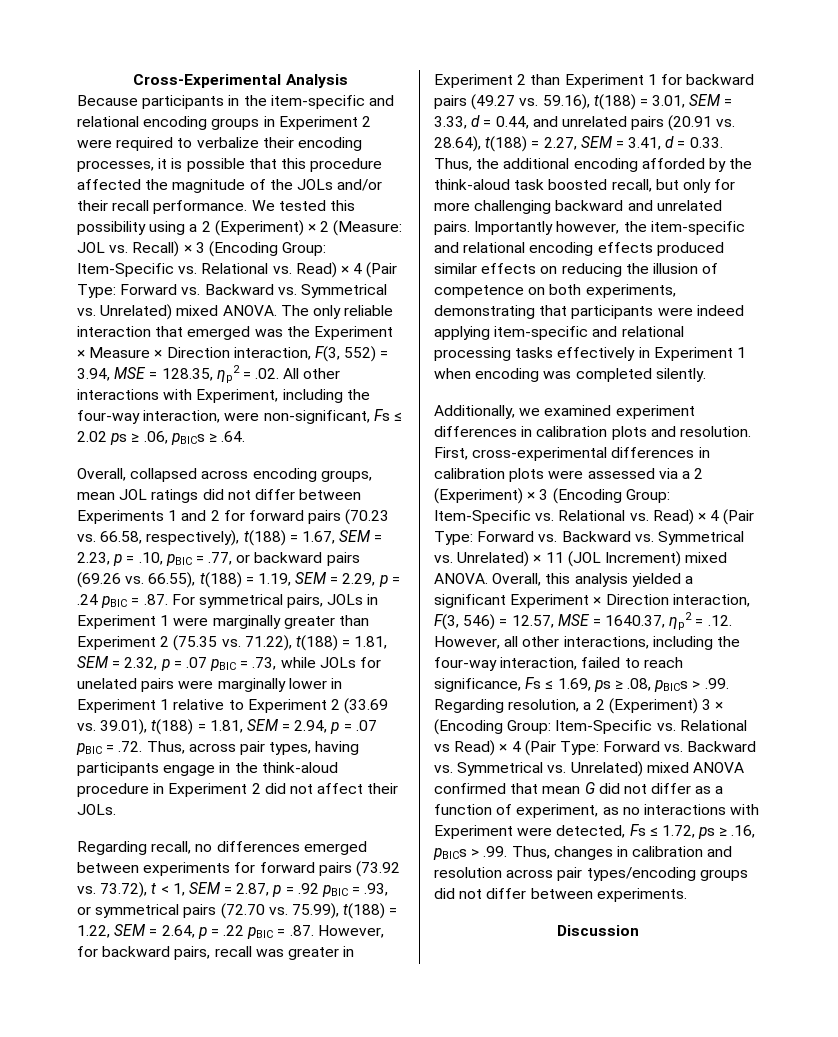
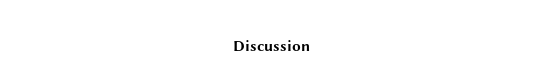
[133,74,348,88] [77,95,394,109] [77,116,371,130] [77,137,362,151] [77,158,383,172] [77,179,383,193] [77,200,355,214] [77,220,403,236] [77,241,327,257] [77,262,398,278] [77,284,387,298] [77,304,394,320] [77,326,393,340] [77,346,389,362] [77,365,341,383] [77,389,370,403] [77,409,402,424] [77,431,246,445] [77,468,372,482] [77,489,362,503] [77,509,390,525] [77,530,383,546] [77,552,360,566] [77,572,400,588] [77,594,379,608] [77,615,369,629] [77,635,388,651] [77,656,382,671] [77,678,342,692] [77,698,389,714] [77,719,377,735] [76,741,360,755] [77,762,338,776] [77,783,399,797] [77,804,116,815] [77,841,367,855] [77,861,400,877] [77,882,389,898] [77,903,398,919] [77,924,384,939] [77,946,355,960] [434,74,755,88] [434,94,733,110] [434,115,736,131] [434,136,723,152] [434,158,753,172] [434,179,736,193] [434,200,722,214] [434,221,745,235] [434,242,724,256] [434,263,719,277] [434,284,676,298] [434,305,744,319] [434,326,684,340] [434,347,746,361] [434,368,706,382] [434,405,695,419] [434,426,751,440] [434,447,710,461] [434,468,704,482] [434,488,670,504] [434,509,755,525] [434,531,744,545] [434,551,728,567] [434,573,693,587] [434,594,750,608] [434,612,732,630] [434,636,740,650] [434,657,683,671] [434,677,729,692] [434,698,724,714] [434,719,747,735] [434,740,757,756] [434,761,744,777] [434,782,724,794] [434,804,760,818] [434,824,756,839] [433,846,733,860] [434,867,748,881] [434,888,687,902] Cross-Experimental Analysis // Because participants in the item-specific and relational encoding groups in Experiment 2 were required to verbalize their encoding processes, it is possible that this procedure affected the magnitude of the JOLs and/or their recall performance. We tested this possibility using a 2 (Experiment) × 2 (Measure: JOL vs. Recall) × 3 (Encoding Group: Item-Specific vs. Relational vs. Read) × 4 (Pair Type: Forward vs. Backward vs. Symmetrical vs. Unrelated) mixed ANOVA. The only reliable interaction that emerged was the Experiment × Measure × Direction interaction, F(3, 552) = 3.94, MSE = 128.35, ηp2 = .02. All other interactions with Experiment, including the four-way interaction, were non-significant, Fs ≤ 2.02 ps ≥ .06, pBICs ≥ .64. // Overall, collapsed across encoding groups, mean JOL ratings did not differ between Experiments 1 and 2 for forward pairs (70.23 vs. 66.58, respectively), t(188) = 1.67, SEM = 2.23, p = .10, pBIC = .77, or backward pairs (69.26 vs. 66.55), t(188) = 1.19, SEM = 2.29, p = .24 pBIC = .87. For symmetrical pairs, JOLs in Experiment 1 were marginally greater than Experiment 2 (75.35 vs. 71.22), t(188) = 1.81, SEM = 2.32, p = .07 pBIC = .73, while JOLs for unelated pairs were marginally lower in Experiment 1 relative to Experiment 2 (33.69 vs. 39.01), t(188) = 1.81, SEM = 2.94, p = .07 pBIC = .72. Thus, across pair types, having participants engage in the think-aloud procedure in Experiment 2 did not affect their JOLs. // Regarding recall, no differences emerged between experiments for forward pairs (73.92 vs. 73.72), t < 1, SEM = 2.87, p = .92 pBIC = .93, or symmetrical pairs (72.70 vs. 75.99), t(188) = 1.22, SEM = 2.64, p = .22 pBIC = .87. However, for backward pairs, recall was greater in Experiment 2 than Experiment 1 for backward pairs (49.27 vs. 59.16), t(188) = 3.01, SEM = 3.33, d = 0.44, and unrelated pairs (20.91 vs. 28.64), t(188) = 2.27, SEM = 3.41, d = 0.33. Thus, the additional encoding afforded by the think-aloud task boosted recall, but only for more challenging backward and unrelated pairs. Importantly however, the item-specific and relational encoding effects produced similar effects on reducing the illusion of competence on both experiments, demonstrating that participants were indeed applying item-specific and relational processing tasks effectively in Experiment 1 when encoding was completed silently. // Additionally, we examined experiment differences in calibration plots and resolution. First, cross-experimental differences in calibration plots were assessed via a 2 (Experiment) × 3 (Encoding Group: Item-Specific vs. Relational vs. Read) × 4 (Pair Type: Forward vs. Backward vs. Symmetrical vs. Unrelated) × 11 (JOL Increment) mixed ANOVA. Overall, this analysis yielded a significant Experiment × Direction interaction, F(3, 546) = 12.57, MSE = 1640.37, ηp2 = .12. However, all other interactions, including the four-way interaction, failed to reach significance, Fs ≤ 1.69, ps ≥ .08, pBICs > .99. Regarding resolution, a 2 (Experiment) 3 × (Encoding Group: Item-Specific vs. Relational vs Read) × 4 (Pair Type: Forward vs. Backward vs. Symmetrical vs. Unrelated) mixed ANOVA confirmed that mean G did not differ as a function of experiment, as no interactions with Experiment were detected, Fs ≤ 1.72, ps ≥ .16, pBICs > .99. Thus, changes in calibration and resolution across pair types/encoding groups did not differ between experiments. // -> (233, 46) none

